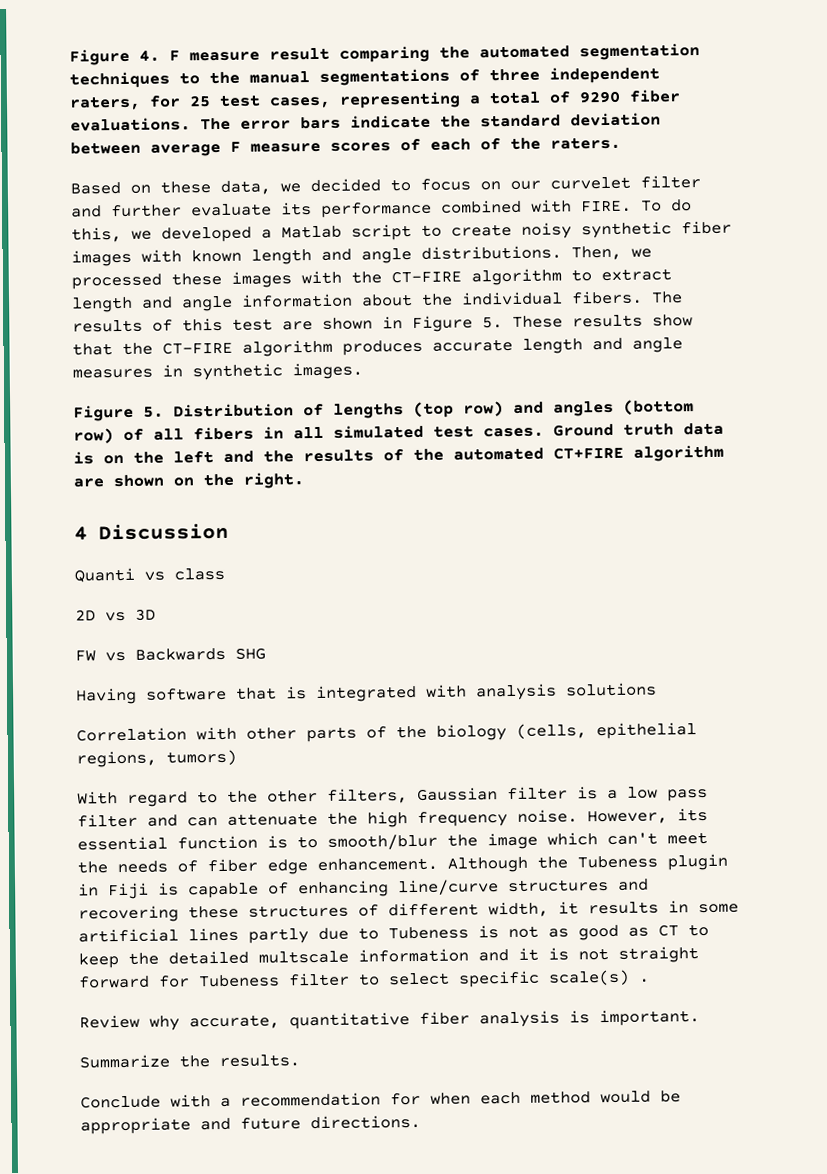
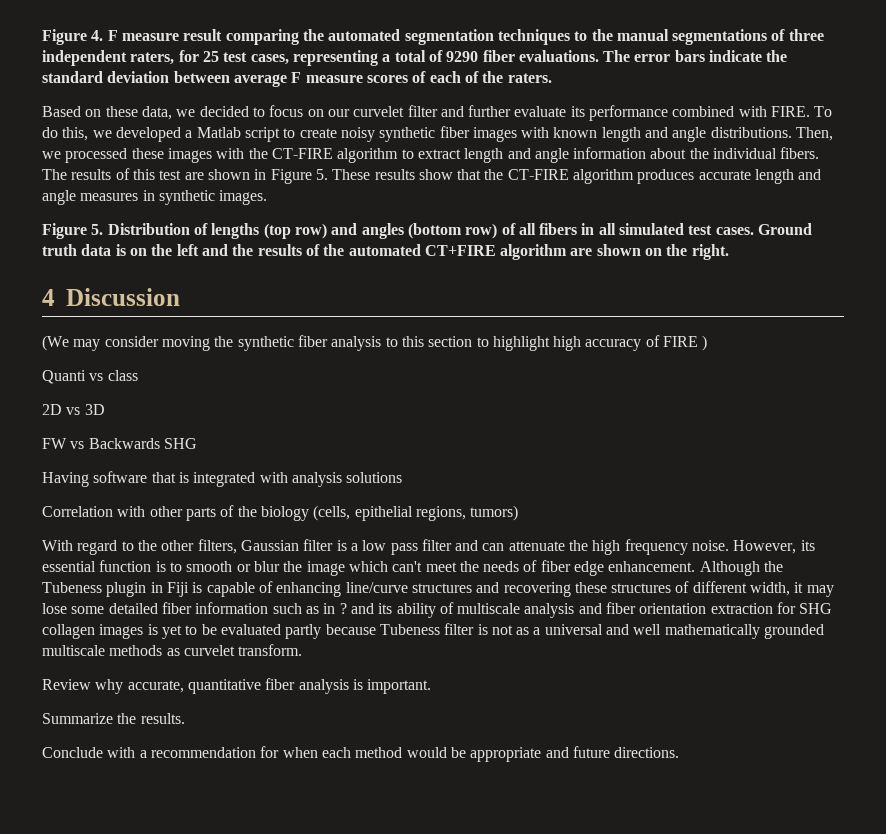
(229, 531) none -> [42,335,708,351] // (We may consider moving the synthetic fiber analysis to this section to highlight high accuracy of FIRE )
[327,833,438,850] smooth/blur -> [186,561,280,572] smooth or blur
[588,900,739,915] [78,923,709,944] [78,946,699,969] [78,969,650,989] results in some artificial lines partly due to Tubeness is not as good as CT to keep the detailed multscale information and it is not straight forward for Tubeness filter to select specific scale(s) . -> [806,585,834,597] [42,602,833,618] [42,623,825,639] [42,644,303,656] may lose some detailed fiber information such as in ? and its ability of multiscale analysis and fiber orientation extraction for SHG collagen images is yet to be evaluated partly because Tubeness filter is not as a universal and well mathematically grounded multiscale methods as curvelet transform.

